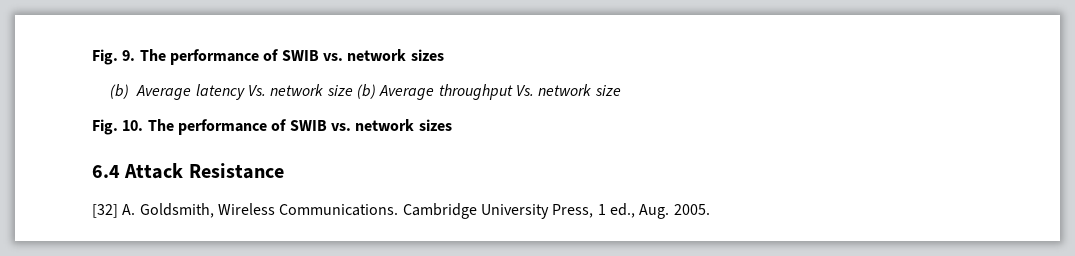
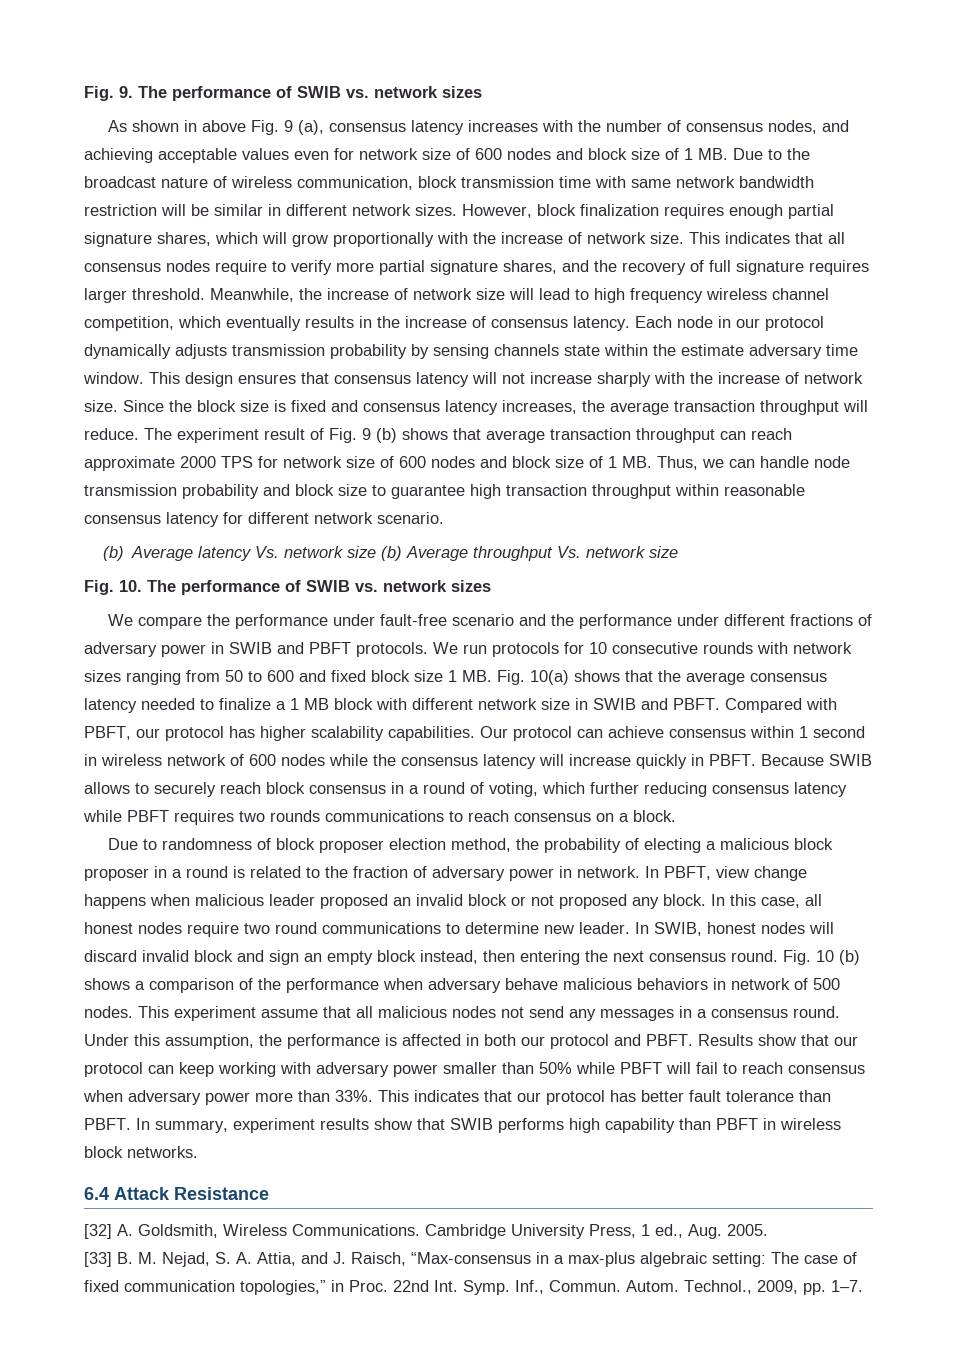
(444, 55) none -> [107,120,849,135] [84,148,810,163] [84,176,814,190] [84,204,834,219] [84,232,845,247] [84,260,869,275] [84,288,829,303] [84,316,824,331] [84,344,858,359] [83,372,863,387] [84,400,868,415] [84,428,792,443] [84,456,850,471] [84,484,805,499] [84,512,444,527] // As shown in above Fig. 9 (a), consensus latency increases with the number of consensus nodes, and achieving acceptable values even for network size of 600 nodes and block size of 1 MB. Due to the broadcast nature of wireless communication, block transmission time with same network bandwidth restriction will be similar in different network sizes. However, block finalization requires enough partial signature shares, which will grow proportionally with the increase of network size. This indicates that all consensus nodes require to verify more partial signature shares, and the recovery of full signature requires larger threshold. Meanwhile, the increase of network size will lead to high frequency wireless channel competition, which eventually results in the increase of consensus latency. Each node in our protocol dynamically adjusts transmission probability by sensing channels state within the estimate adversary time window. This design ensures that consensus latency will not increase sharply with the increase of network size. Since the block size is fixed and consensus latency increases, the average transaction throughput will reduce. The experiment result of Fig. 9 (b) shows that average transaction throughput can reach approximate 2000 TPS for network size of 600 nodes and block size of 1 MB. Thus, we can handle node transmission probability and block size to guarantee high transaction throughput within reasonable consensus latency for different network scenario.
(452, 125) none -> [107,614,872,629] [84,642,852,657] [84,670,827,685] [84,698,837,713] [84,726,865,741] [84,754,872,769] [84,782,847,797] [83,810,676,825] [107,838,833,853] [84,866,807,881] [84,894,822,909] [84,922,834,937] [84,950,860,965] [84,978,840,993] [84,1006,840,1021] [84,1034,858,1049] [84,1062,865,1077] [83,1090,831,1105] [84,1118,841,1133] [84,1146,198,1158] // We compare the performance under fault-free scenario and the performance under different fractions of adversary power in SWIB and PBFT protocols. We run protocols for 10 consecutive rounds with network sizes ranging from 50 to 600 and fixed block size 1 MB. Fig. 10(a) shows that the average consensus latency needed to finalize a 1 MB block with different network size in SWIB and PBFT. Compared with PBFT, our protocol has higher scalability capabilities. Our protocol can achieve consensus within 1 second in wireless network of 600 nodes while the consensus latency will increase quickly in PBFT. Because SWIB allows to securely reach block consensus in a round of voting, which further reducing consensus latency while PBFT requires two rounds communications to reach consensus on a block. // Due to randomness of block proposer election method, the probability of electing a malicious block proposer in a round is related to the fraction of adversary power in network. In PBFT, view change happens when malicious leader proposed an invalid block or not proposed any block. In this case, all honest nodes require two round communications to determine new leader. In SWIB, honest nodes will discard invalid block and sign an empty block instead, then entering the next consensus round. Fig. 10 (b) shows a comparison of the performance when adversary behave malicious behaviors in network of 500 nodes. This experiment assume that all malicious nodes not send any messages in a consensus round. Under this assumption, the performance is affected in both our protocol and PBFT. Results show that our protocol can keep working with adversary power smaller than 50% while PBFT will fail to reach consensus when adversary power more than 33%. This indicates that our protocol has better fault tolerance than PBFT. In summary, experiment results show that SWIB performs high capability than PBFT in wireless block networks.
(710, 209) none -> [84,1252,857,1267] [84,1280,863,1295] // [33] B. M. Nejad, S. A. Attia, and J. Raisch, “Max-consensus in a max-plus algebraic setting: The case of fixed communication topologies,” in Proc. 22nd Int. Symp. Inf., Commun. Autom. Technol., 2009, pp. 1–7.

